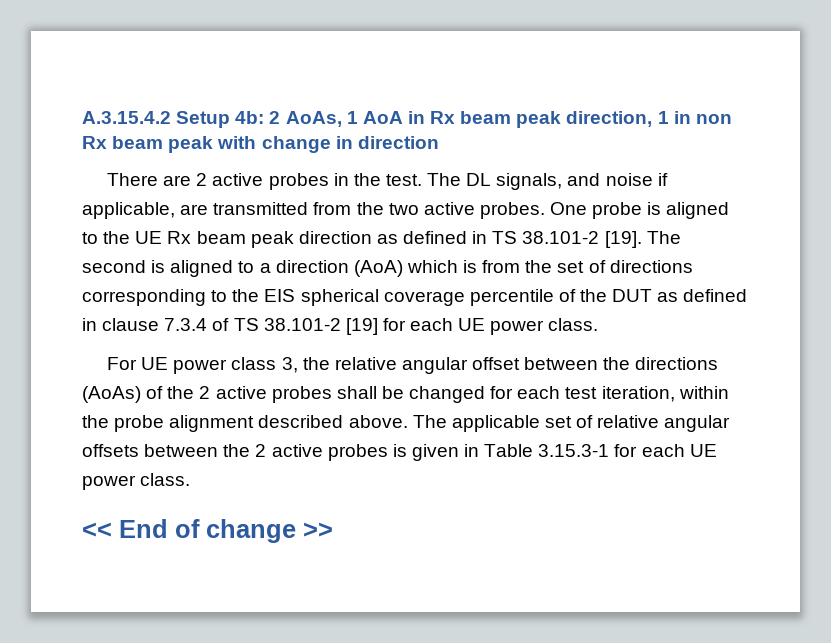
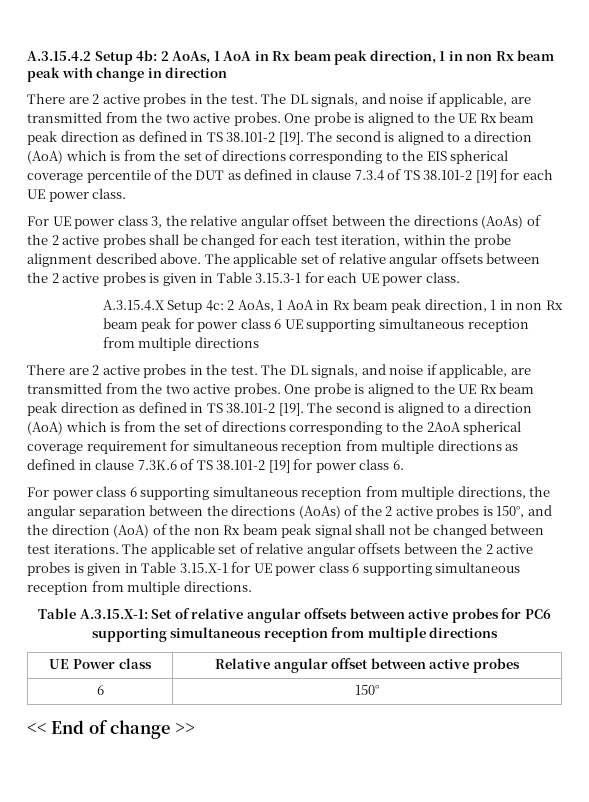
(191, 479) none -> [102,299,563,313] [102,318,529,332] [102,337,259,351] [27,364,531,378] [27,383,535,397] [27,402,533,416] [27,421,522,435] [27,440,519,454] [27,459,404,473] [27,486,551,500] [27,505,552,519] [27,524,545,538] [27,543,534,557] [27,562,521,576] [27,581,252,595] [38,608,551,623] [91,627,499,642] [49,658,152,669] [215,658,520,673] [96,685,104,695] [355,685,379,695] // A.3.15.4.X Setup 4c: 2 AoAs, 1 AoA in Rx beam peak direction, 1 in non Rx beam peak for power class 6 UE supporting simultaneous reception from multiple directions // There are 2 active probes in the test. The DL signals, and noise if applicable, are transmitted from the two active probes. One probe is aligned to the UE Rx beam peak direction as defined in TS 38.101-2 [19]. The second is aligned to a direction (AoA) which is from the set of directions corresponding to the 2AoA spherical coverage requirement for simultaneous reception from multiple directions as defined in clause 7.3K.6 of TS 38.101-2 [19] for power class 6. // For power class 6 supporting simultaneous reception from multiple directions, the angular separation between the directions (AoAs) of the 2 active probes is 150°, and the direction (AoA) of the non Rx beam peak signal shall not be changed between test iterations. The applicable set of relative angular offsets between the 2 active probes is given in Table 3.15.X-1 for UE power class 6 supporting simultaneous reception from multiple directions. // Table A.3.15.X-1: Set of relative angular offsets between active probes for PC6 supporting simultaneous reception from multiple directions // UE Power class | Relative angular offset between active probes // 6 | 150°

